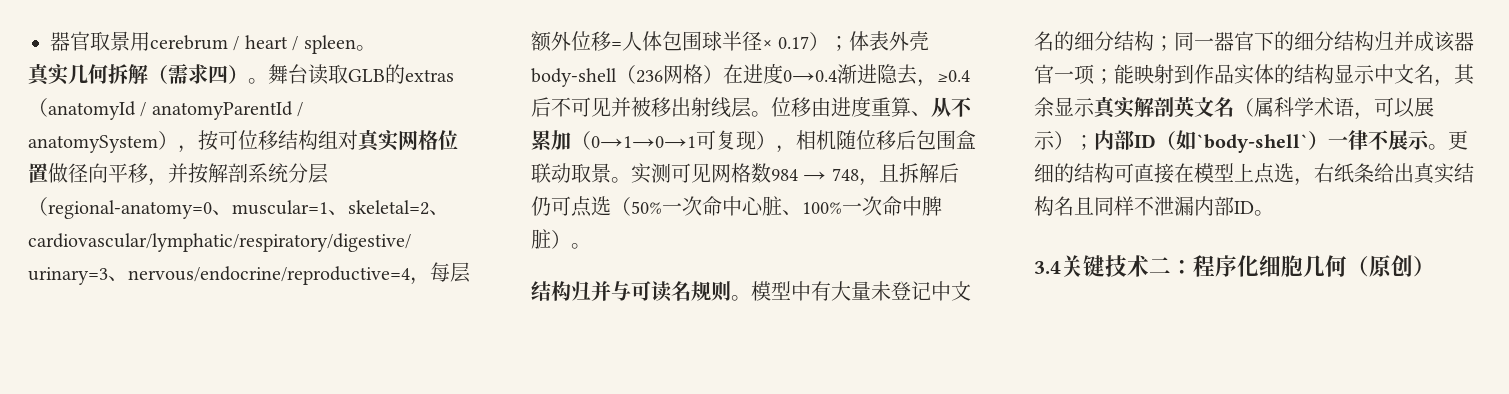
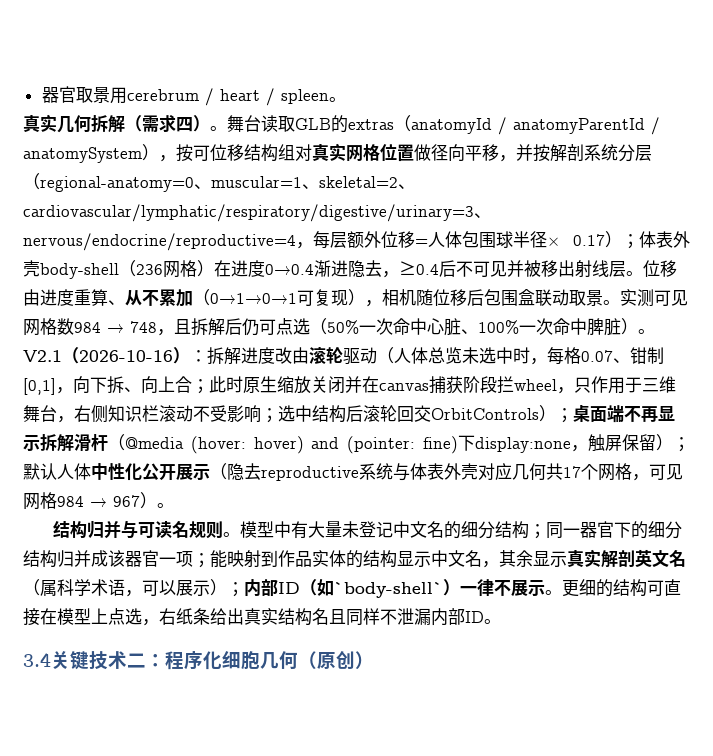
(591, 246) none -> [23,347,664,365] [23,376,676,395] [23,405,675,423] [23,434,690,454] [23,463,683,481] [23,492,174,510] V2.1（2026-10-16）：拆解进度改由滚轮驱动（人体总览未选中时，每格0.07、钳制[0,1]，向下拆、向上合；此时原生缩放关闭并在canvas捕获阶段拦wheel，只作用于三维舞台，右侧知识栏滚动不受影响；选中结构后滚轮回交OrbitControls）；桌面端不再显示拆解滑杆（@media (hover: hover) and (pointer: fine)下display:none，触屏保留）；默认人体中性化公开展示（隐去reproductive系统与体表外壳对应几何共17个网格，可见网格984 → 967）。

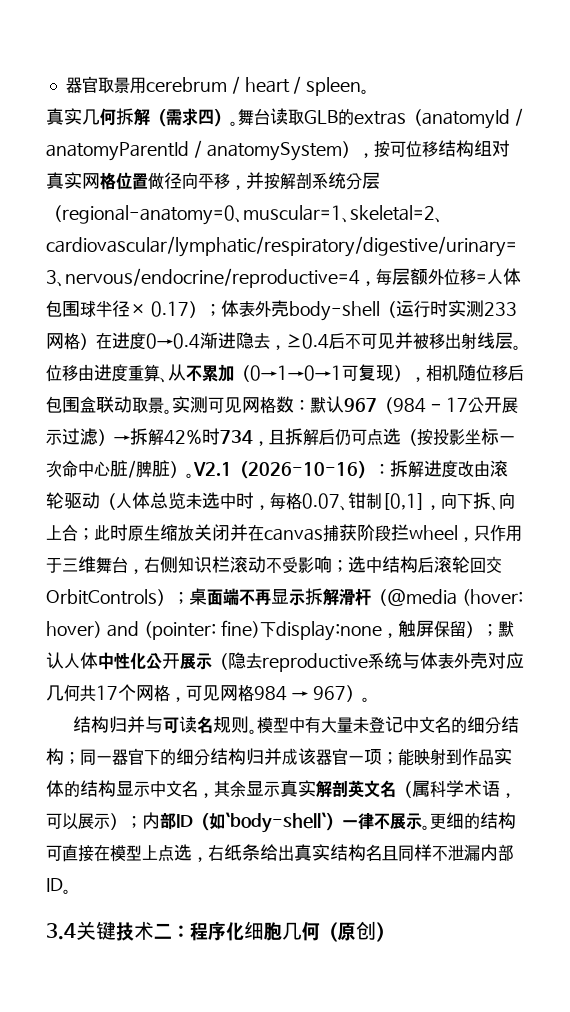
[136,264,163,275] 236 -> [395,300,517,318] 运行时实测233
[74,321,157,333] 984 → 748 -> [294,396,518,414] [46,428,253,446] ：默认967（984 − 17公开展示过滤）→拆解42%时734
[327,320,359,334] 50% -> [417,428,499,446] 按投影坐标
[461,318,587,335] 、100%一次命中 -> [128,460,136,478] /

